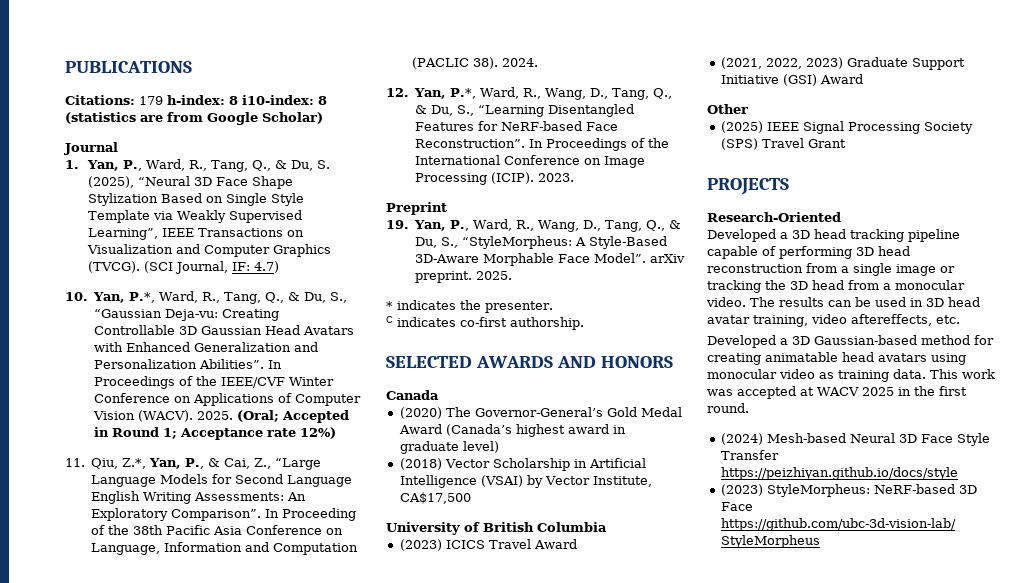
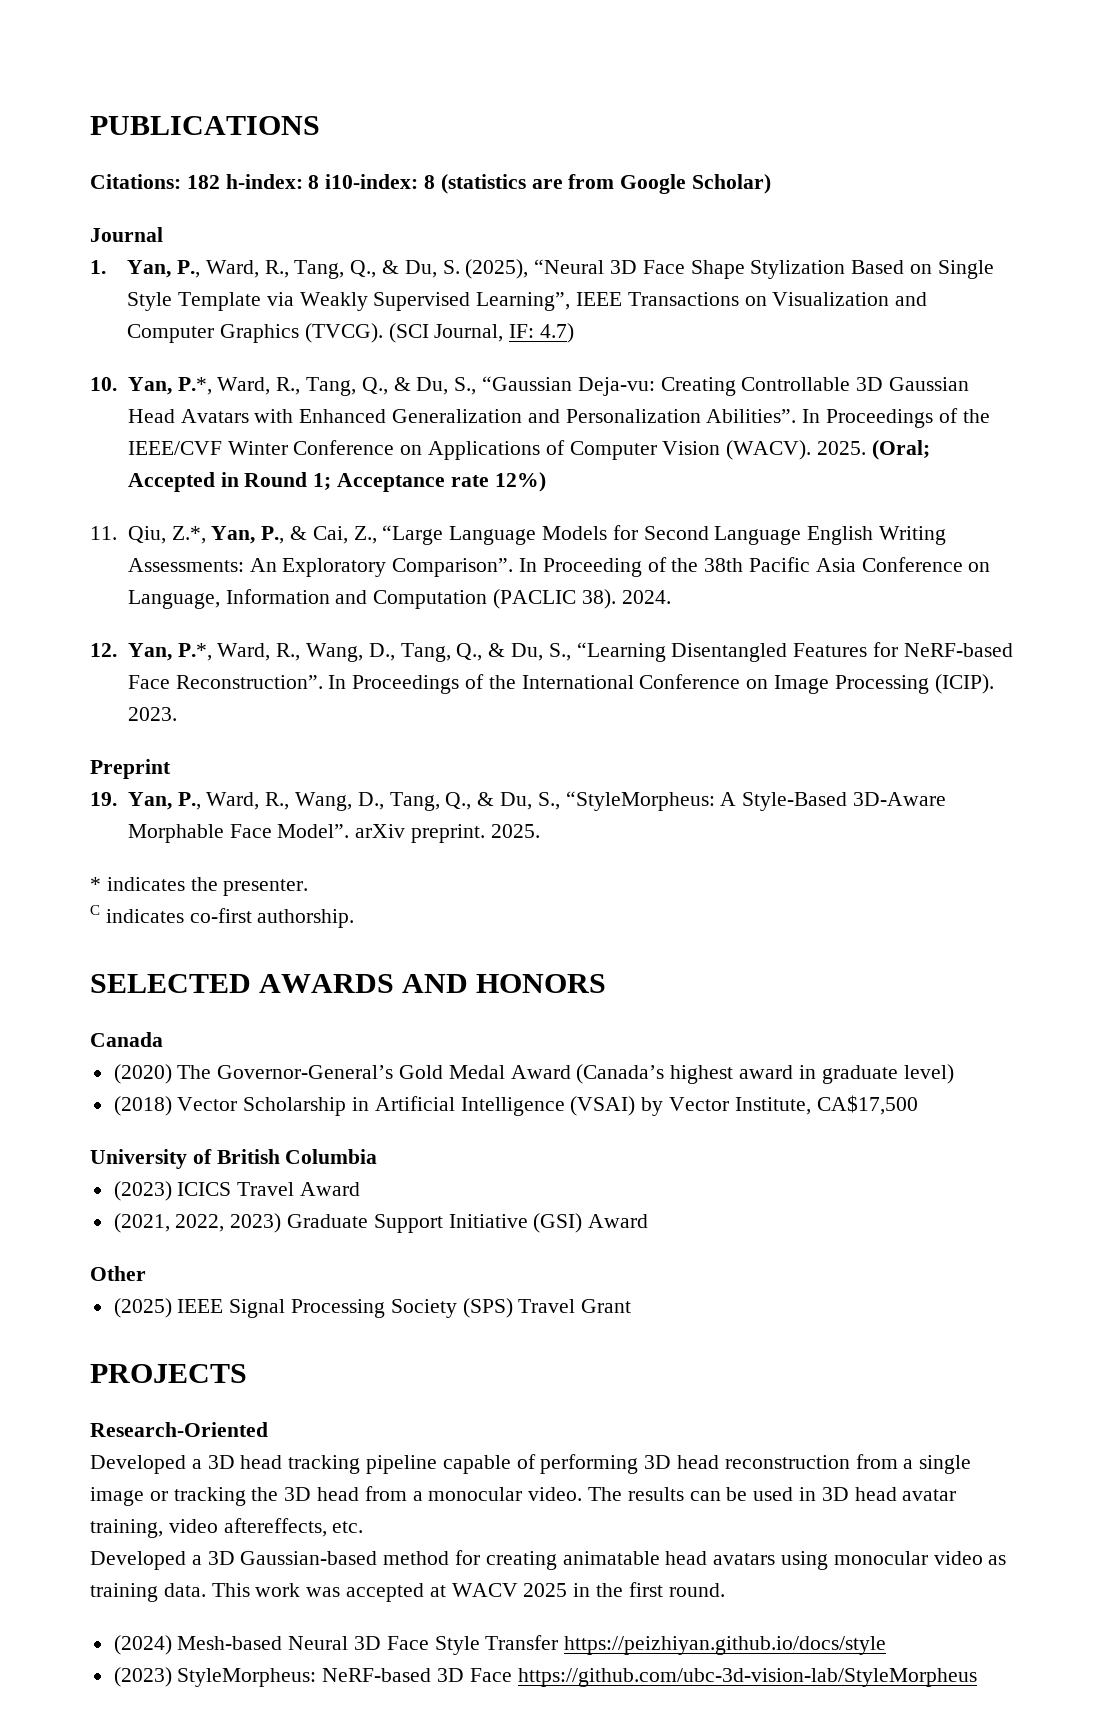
[139,96,163,105] 179 -> [186,175,220,189] 182

